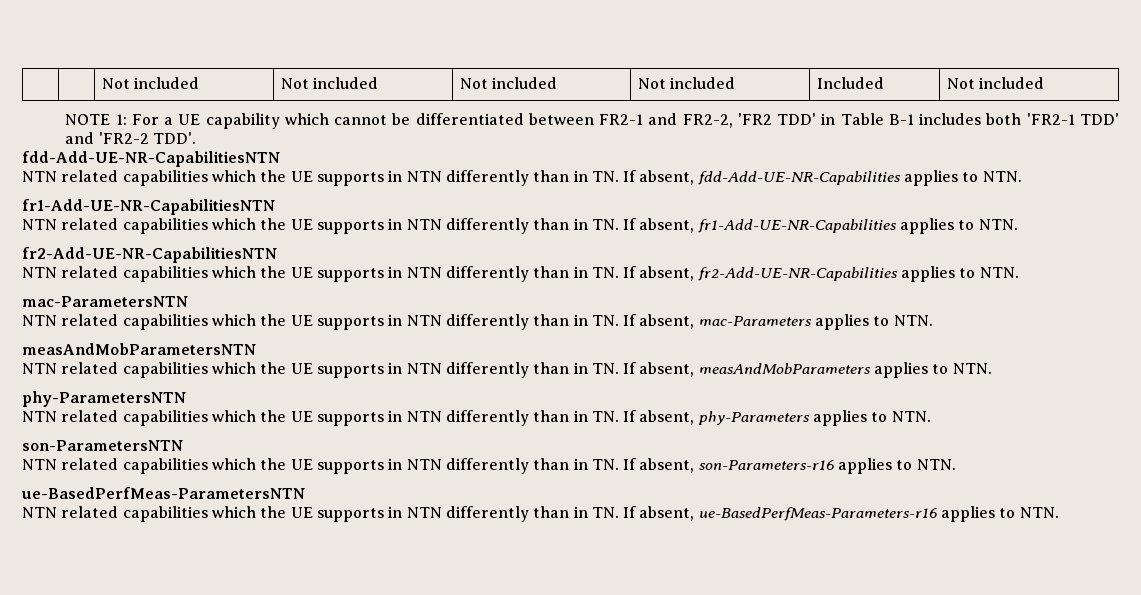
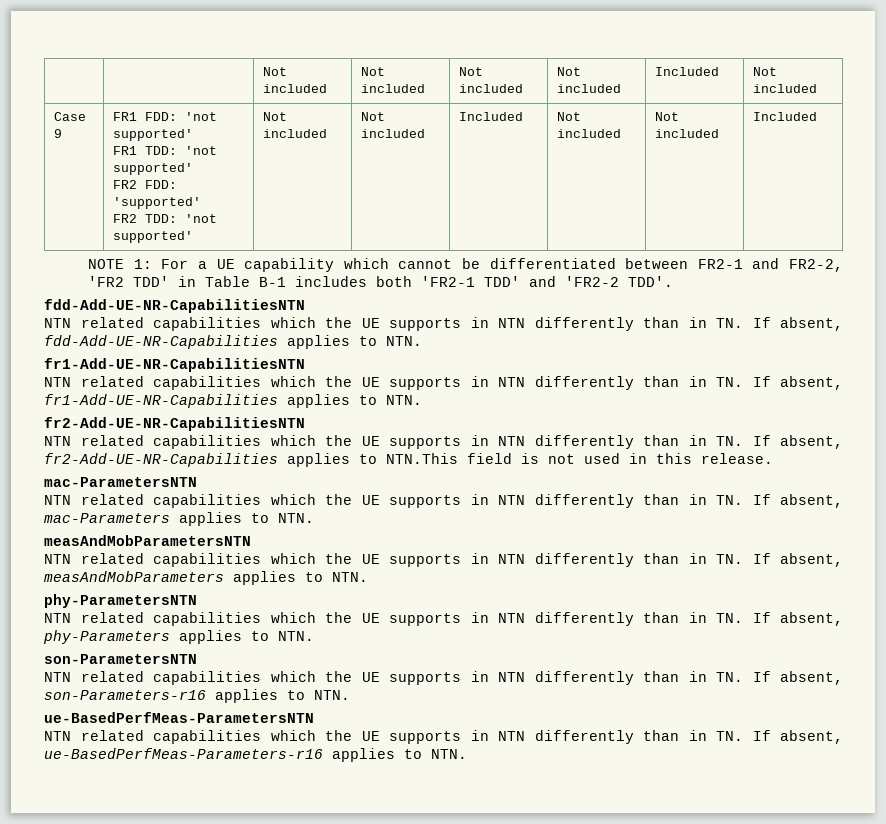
(1044, 83) none -> [54,112,87,121] [54,129,63,138] [113,112,218,121] [113,129,194,141] [113,146,218,155] [113,163,194,175] [113,180,178,189] [113,197,202,209] [113,214,218,223] [113,231,194,243] [263,112,288,121] [263,129,328,138] [361,112,386,121] [361,129,426,138] [459,112,524,121] [557,112,582,121] [557,129,622,138] [655,112,680,121] [655,129,720,138] [753,112,818,121] // Case 9 | FR1 FDD: 'not supported' // FR1 TDD: 'not supported' // FR2 FDD: 'supported' // FR2 TDD: 'not supported' | Not included | Not included | Included | Not included | Not included | Included
[979,267,1019,278] NTN. -> [386,453,773,464] NTN.This field is not used in this release.

